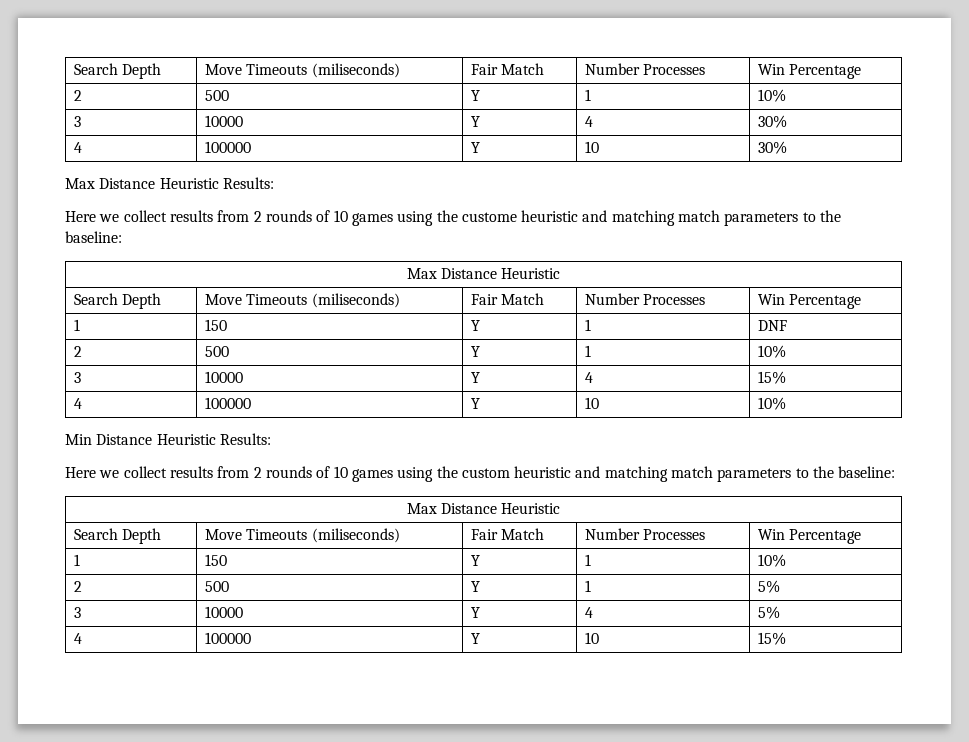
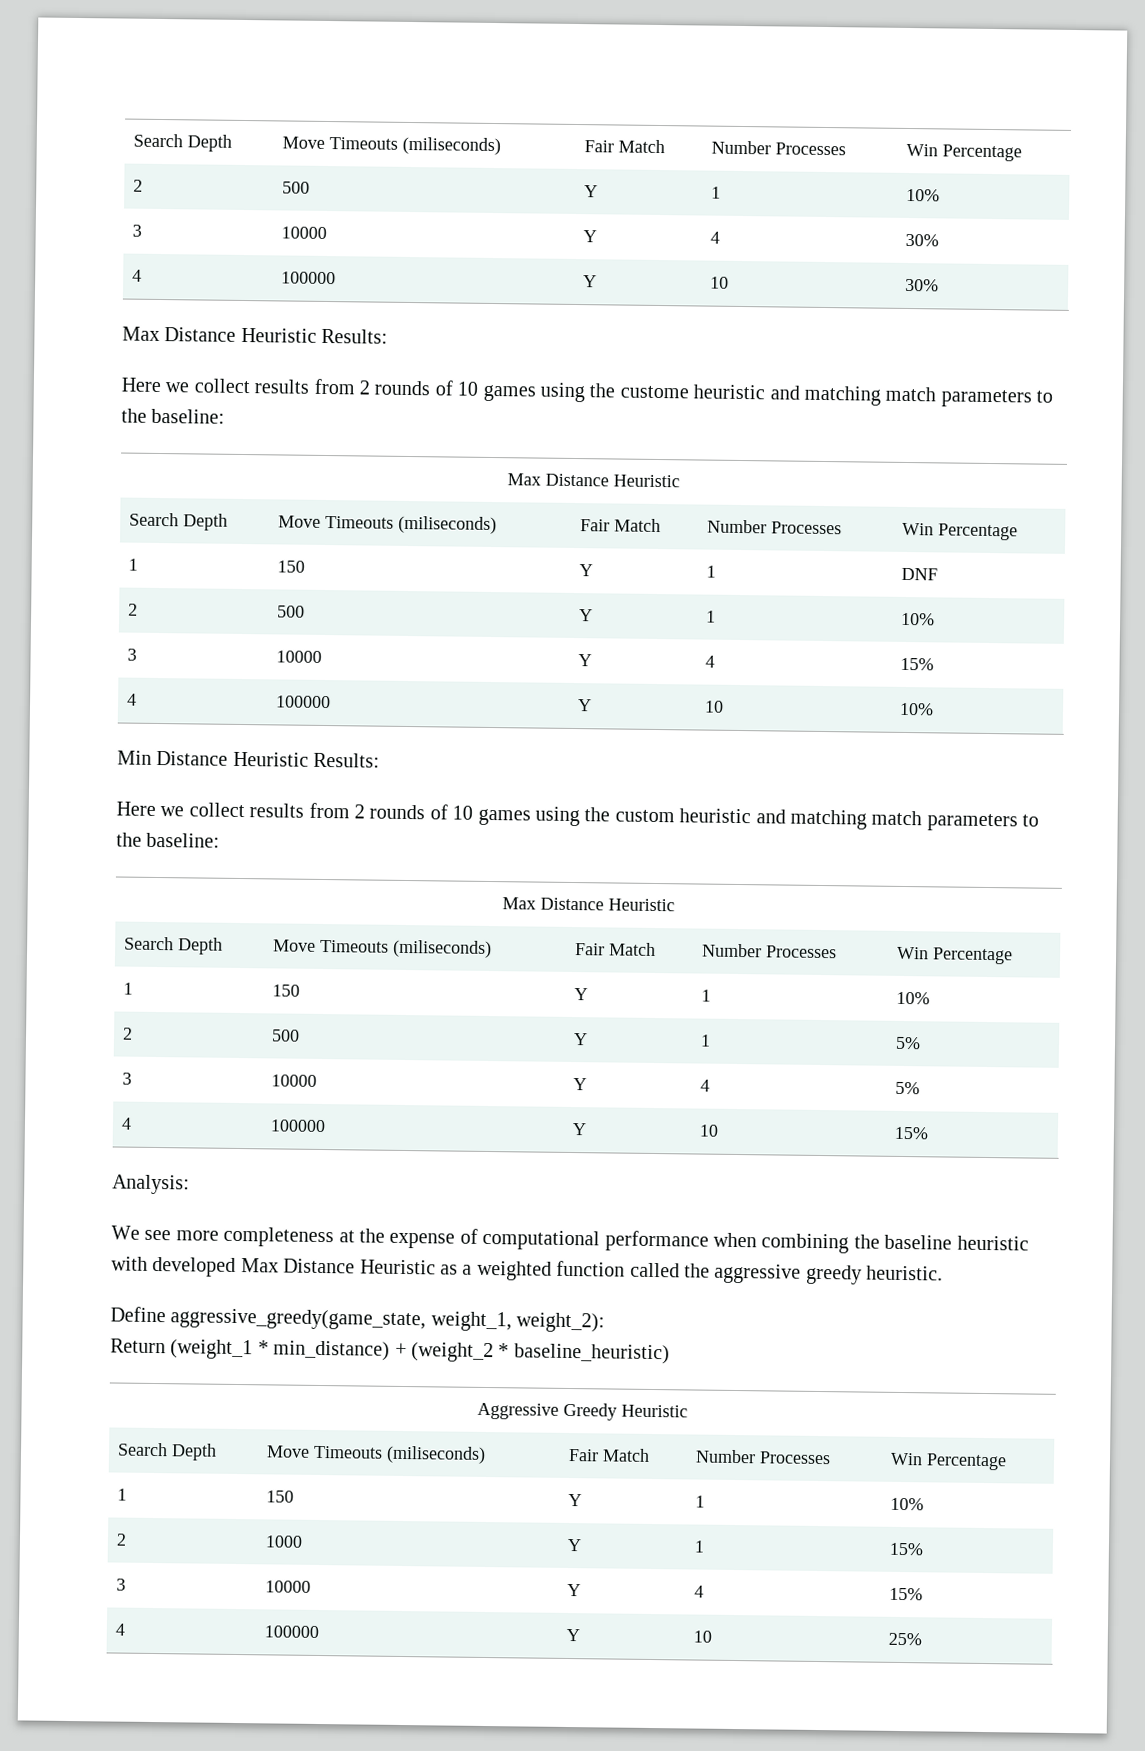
(786, 638) none -> [112,1174,190,1195] [111,1225,1029,1254] [111,1256,944,1285] [110,1306,606,1333] [110,1338,670,1365] [477,1402,688,1421] [117,1442,218,1461] [266,1445,487,1464] [568,1448,651,1462] [695,1449,832,1465] [890,1452,1008,1471] [117,1488,128,1501] [266,1490,295,1503] [568,1493,583,1507] [695,1495,706,1508] [890,1497,925,1511] [116,1533,128,1546] [265,1535,304,1548] [567,1538,583,1552] [694,1540,705,1553] [889,1542,924,1556] [116,1578,127,1591] [265,1580,312,1593] [567,1583,582,1597] [694,1585,705,1598] [889,1587,924,1601] [115,1623,126,1636] [264,1625,320,1639] [566,1628,581,1642] [693,1630,713,1643] [888,1632,923,1646] // Analysis: // We see more completeness at the expense of computational performance when combining the baseline heuristic with developed Max Distance Heuristic as a weighted function called the aggressive greedy heuristic. // Define aggressive_greedy(game_state, weight_1, weight_2): // Return (weight_1 * min_distance) + (weight_2 * baseline_heuristic) // Aggressive Greedy Heuristic // Search Depth | Move Timeouts (miliseconds) | Fair Match | Number Processes | Win Percentage // 1 | 150 | Y | 1 | 10% // 2 | 1000 | Y | 1 | 15% // 3 | 10000 | Y | 4 | 15% // 4 | 100000 | Y | 10 | 25%

